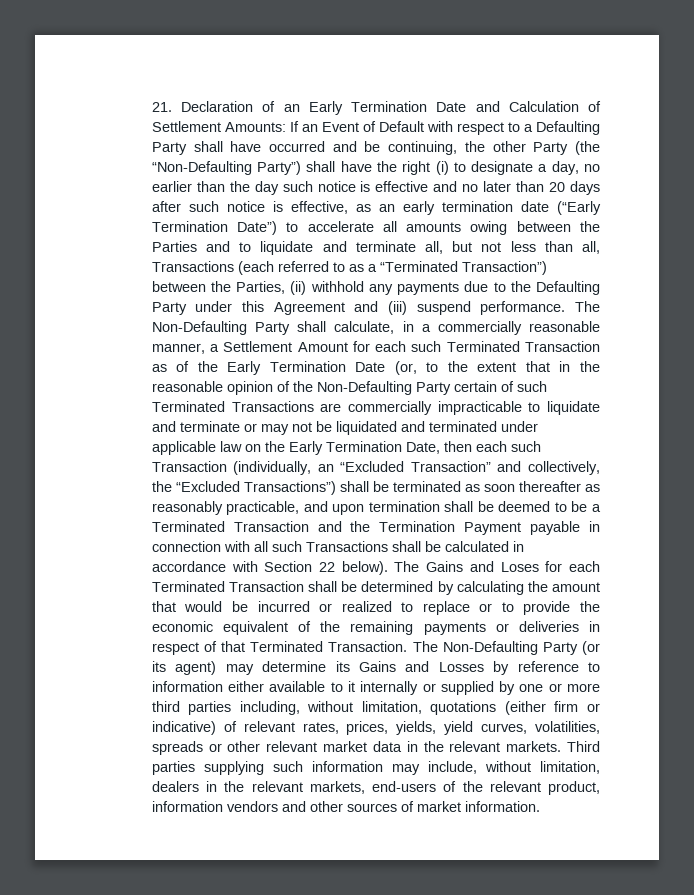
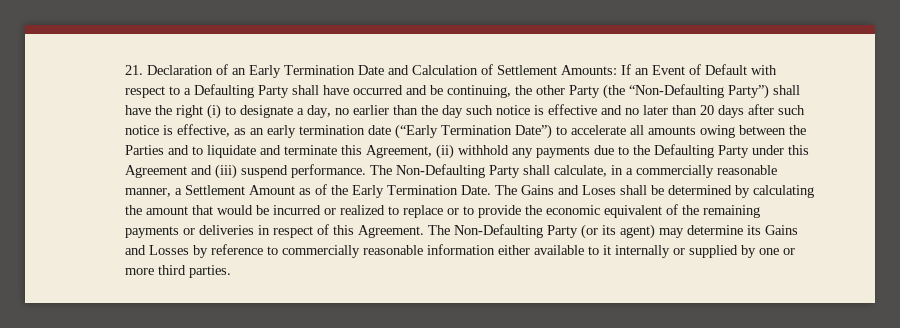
[425,241,600,254] [151,261,547,275] [151,281,286,294] all, but not less than all, Transactions (each referred to as a “Terminated Transaction”) between the Parties, -> [340,145,432,158] this Agreement,
[352,341,600,352] for each such Terminated Transaction -> (295, 190) none
[355,361,600,375] [151,381,547,395] [151,401,600,415] [151,421,538,435] [151,441,541,455] [151,461,600,475] [151,481,600,495] [151,501,602,515] [151,521,600,535] [151,541,524,552] [151,561,601,575] [151,581,304,592] Date (or, to the extent that in the reasonable opinion of the Non-Defaulting Party certain of such Terminated Transactions are commercially impracticable to liquidate and terminate or may not be liquidated and terminated under applicable law on the Early Termination Date, then each such Transaction (individually, an “Excluded Transaction” and collectively, the “Excluded Transactions”) shall be terminated as soon thereafter as reasonably practicable, and upon termination shall be deemed to be a Terminated Transaction and the Termination Payment payable in connection with all such Transactions shall be calculated in accordance with Section 22 below). The Gains and Loses for each Terminated Transaction -> [460,185,616,195] Date. The Gains and Loses
[221,641,408,652] that Terminated Transaction. -> [332,225,424,238] this Agreement.
(600, 667) none -> [281,245,423,258] commercially reasonable
[188,701,600,715] [151,721,600,735] [151,741,600,755] [151,761,600,775] [151,781,600,795] [151,801,540,812] parties including, without limitation, quotations (either firm or indicative) of relevant rates, prices, yields, yield curves, volatilities, spreads or other relevant market data in the relevant markets. Third parties supplying such information may include, without limitation, dealers in the relevant markets, end-users of the relevant product, information vendors and other sources of market information. -> [188,265,231,278] parties.

